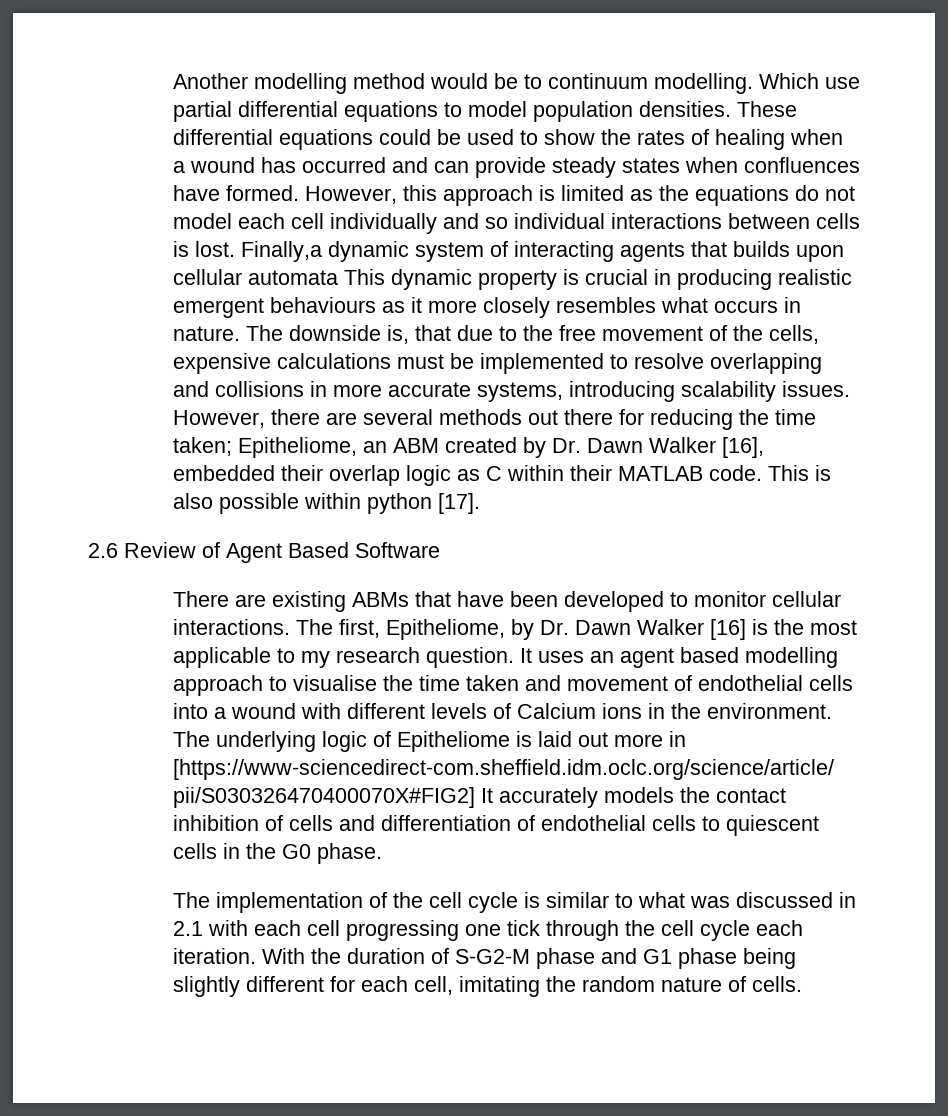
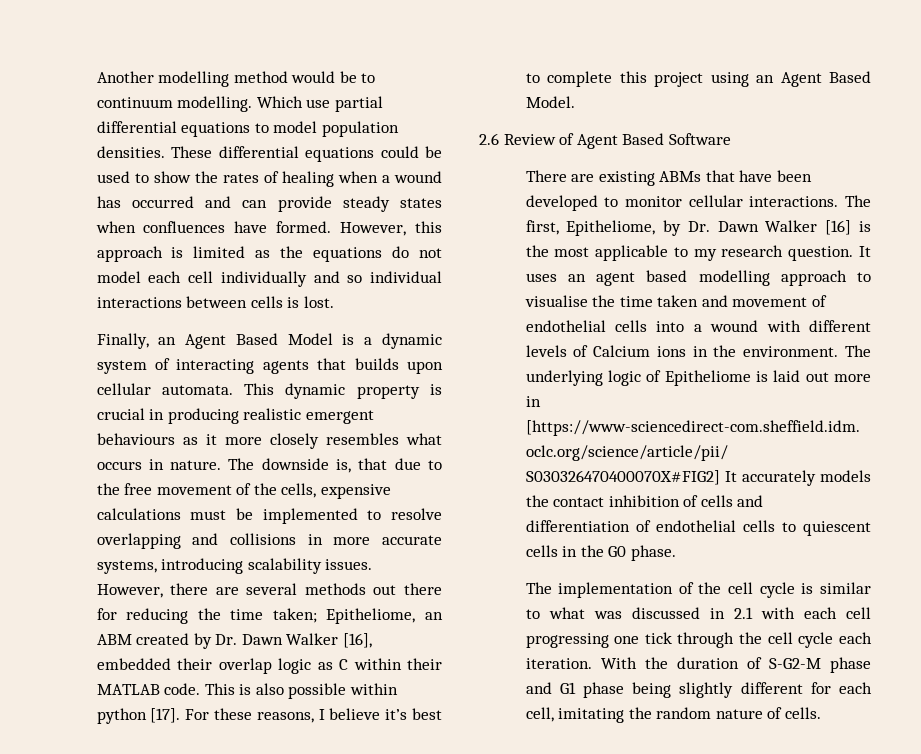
[240,241,322,262] Finally,a -> [96,333,373,349] // Finally, an Agent Based Model is a
[247,270,338,285] automata -> [161,385,233,395] automata.
(480, 503) none -> [185,708,442,723] [525,71,871,87] [525,96,575,108] For these reasons, I believe it’s best to complete this project using an Agent Based Model.

